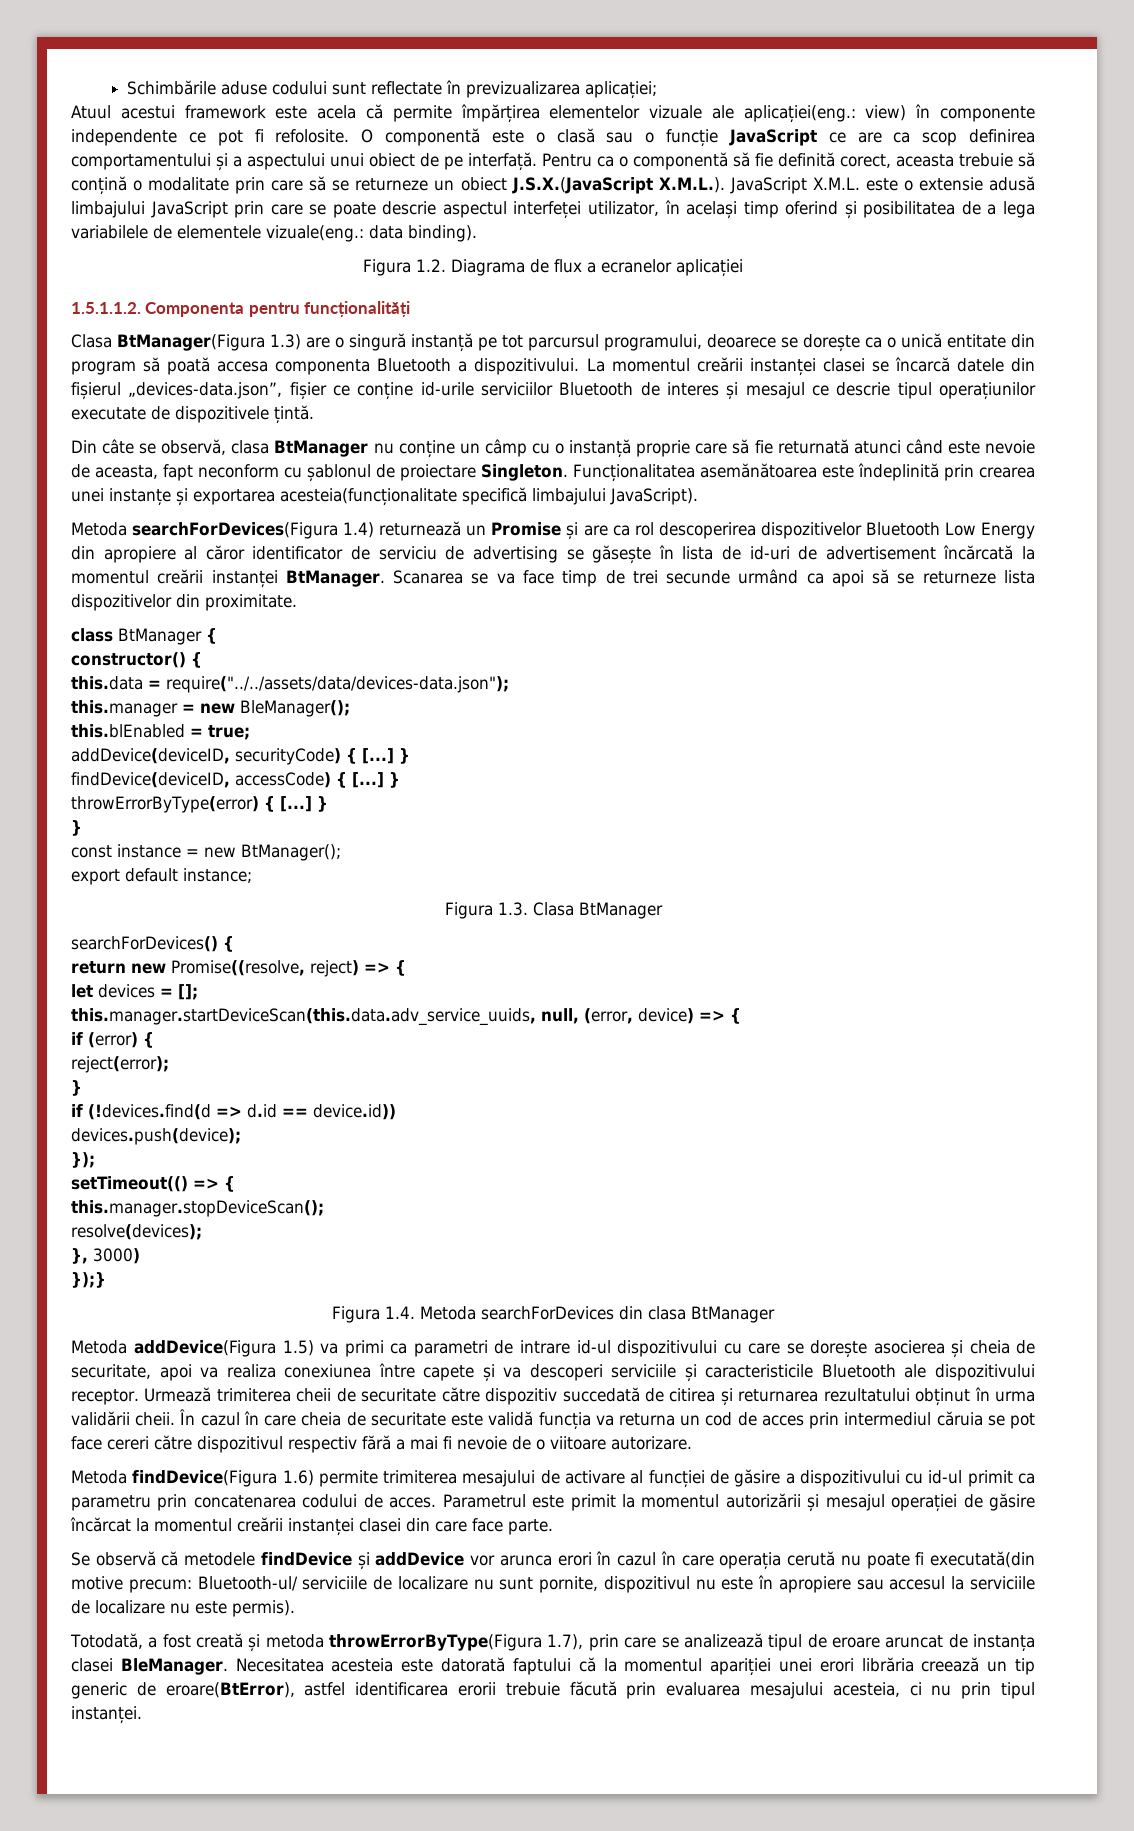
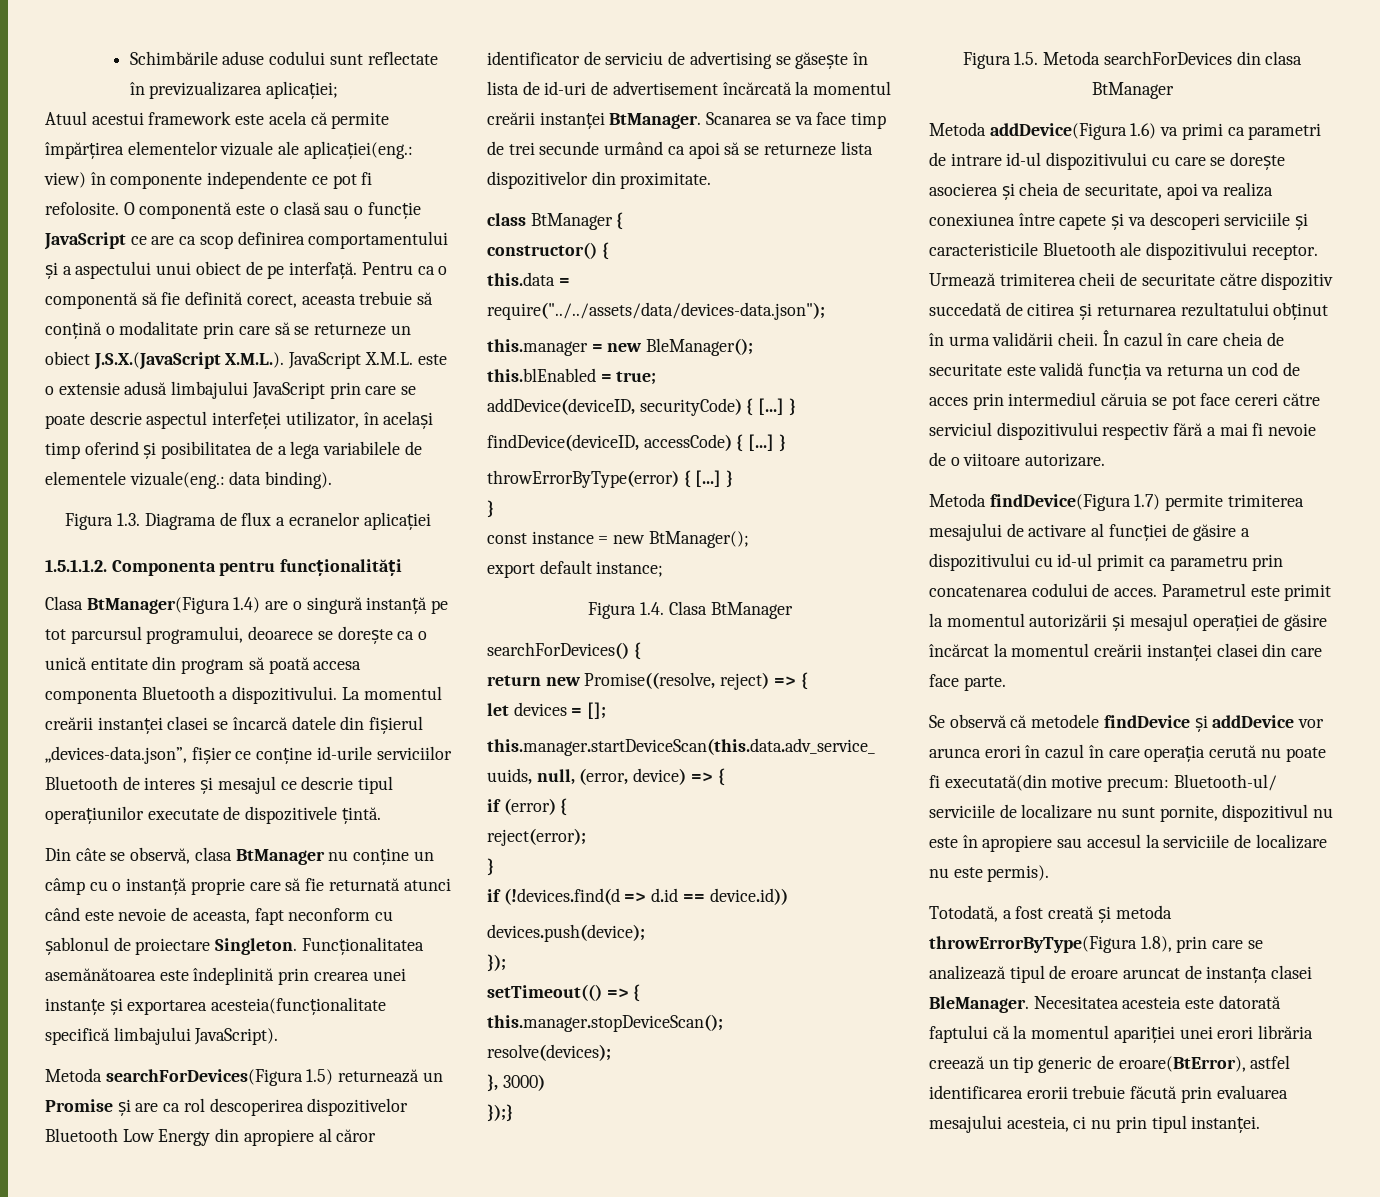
[415,259,446,272] 1.2. -> [117,513,141,526] 1.3.
[269,334,301,350] 1.3) -> [233,597,261,613] 1.4)
[343,522,375,538] 1.4) -> [306,1069,334,1085] 1.5)
[497,902,528,916] 1.3. -> [640,602,665,615] 1.4.
[384,1306,415,1319] 1.4. -> [1014,52,1039,65] 1.5.
[282,1340,314,1356] 1.5) -> [1130,123,1157,139] 1.6)
[197,1436,283,1453] dispozitivul -> [929,422,1098,440] serviciul dispozitivului
[282,1470,314,1486] 1.6) -> [1134,494,1161,510] 1.7)
[547,1634,584,1650] 1.7), -> [1140,936,1172,952] 1.8),

